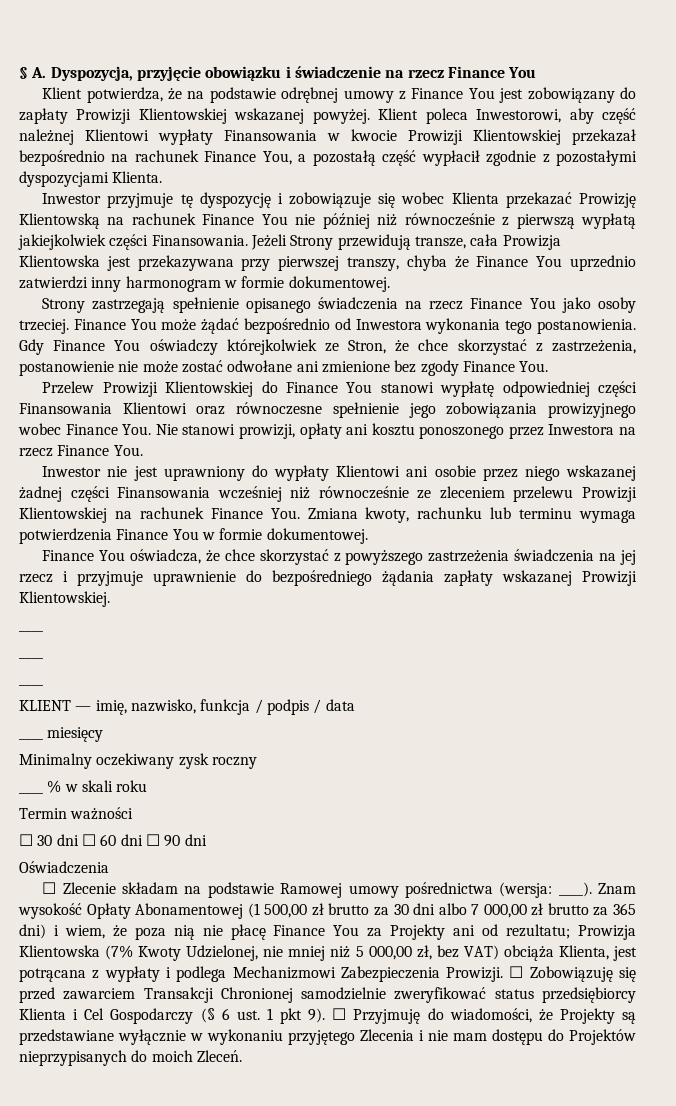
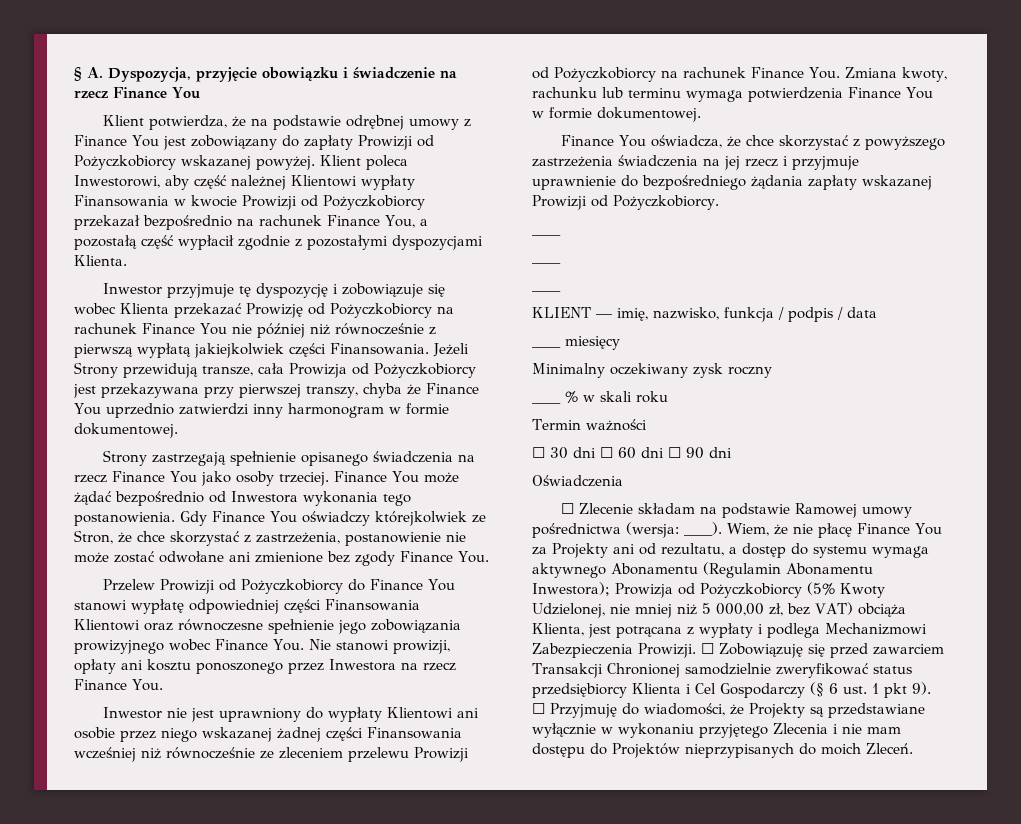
[138,108,227,124] Klientowskiej -> [416,135,434,147] [74,155,176,170] od Pożyczkobiorcy
[473,129,561,145] Klientowskiej -> [301,195,425,210] od Pożyczkobiorcy
[19,213,100,229] Klientowską -> [308,303,432,318] od Pożyczkobiorcy
[19,255,100,267] Klientowska -> [352,363,476,378] od Pożyczkobiorcy
[165,381,254,397] Klientowskiej -> [219,579,344,594] od Pożyczkobiorcy
[19,507,107,523] Klientowskiej -> [532,67,656,82] od Pożyczkobiorcy
[19,591,110,607] Klientowskiej. -> [591,195,719,210] od Pożyczkobiorcy.
[598,883,636,894] [18,903,636,919] [19,924,195,940] Znam wysokość Opłaty Abonamentowej (1 500,00 zł brutto za 30 dni albo 7 000,00 zł brutto za 365 dni) i wiem, że poza nią -> [727,523,788,536] Wiem, że
[506,924,636,940] [19,945,134,960] rezultatu; Prowizja Klientowska (7% -> [661,543,929,558] [532,562,873,578] [532,582,835,598] rezultatu, a dostęp do systemu wymaga aktywnego Abonamentu (Regulamin Abonamentu Inwestora); Prowizja od Pożyczkobiorcy (5%

